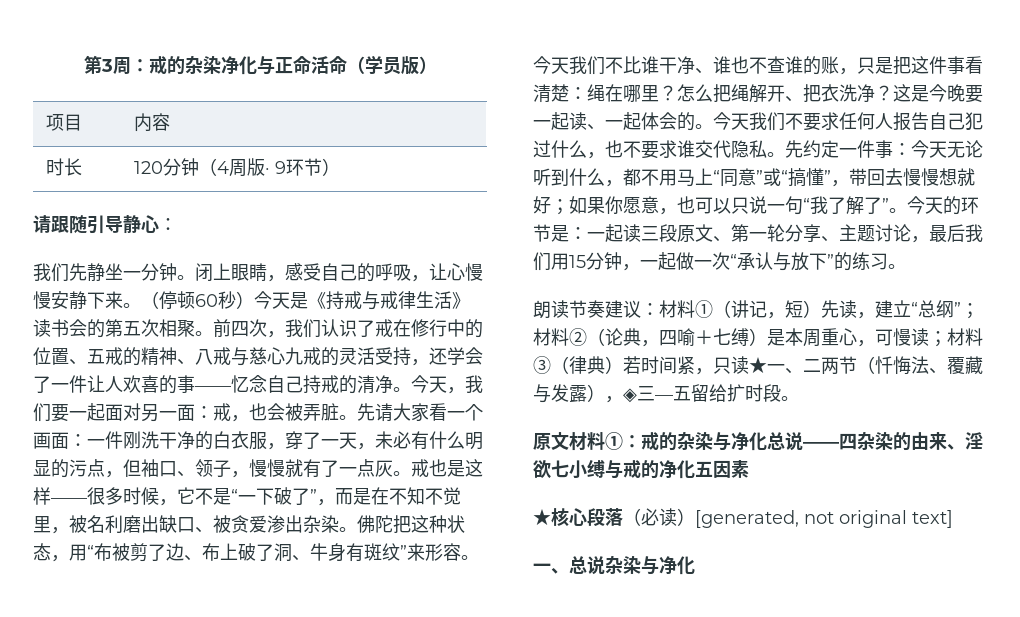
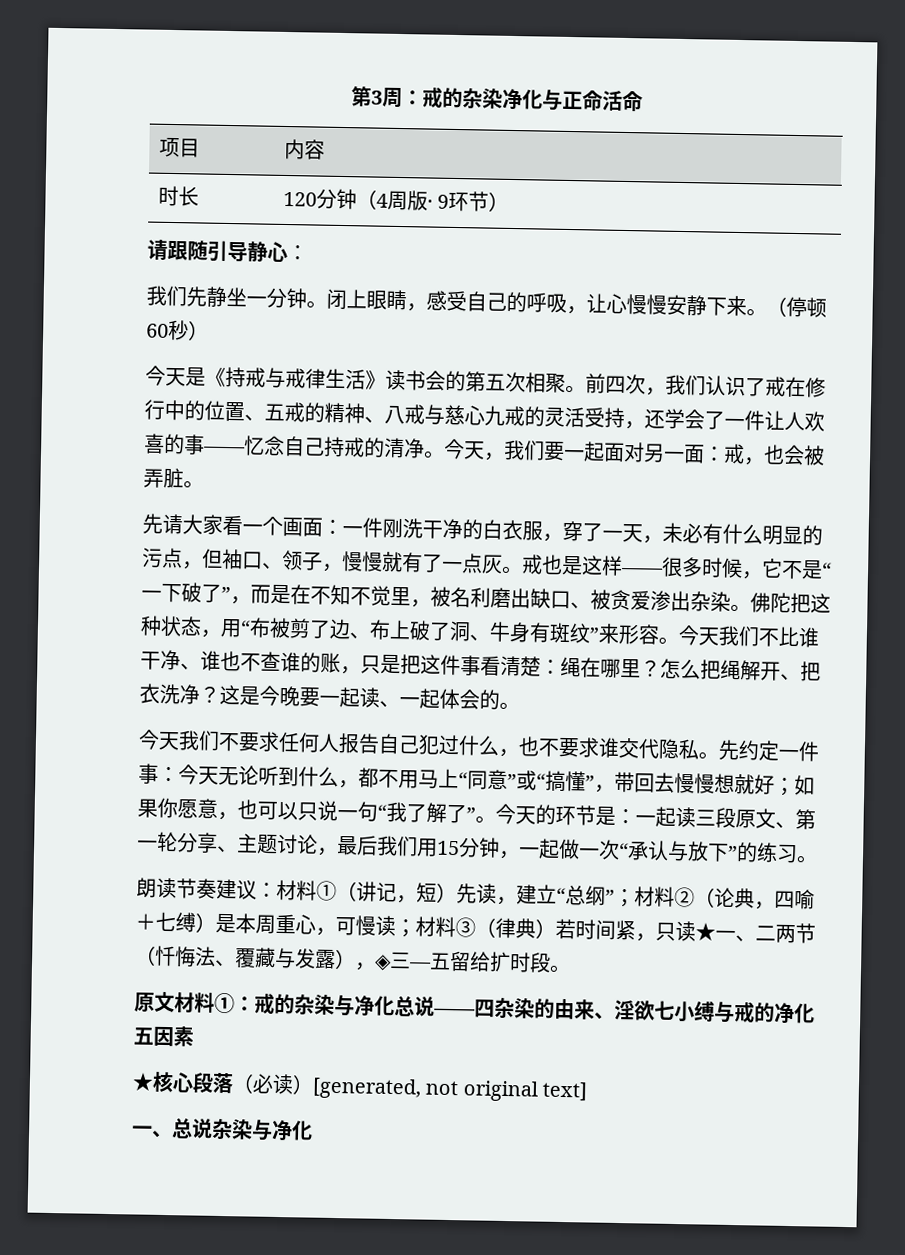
[346,55,437,75] （学员版） -> (643, 101) none
(254, 300) none -> (209, 330) //
(357, 417) none -> (204, 484) //
(713, 126) none -> (520, 706) //

